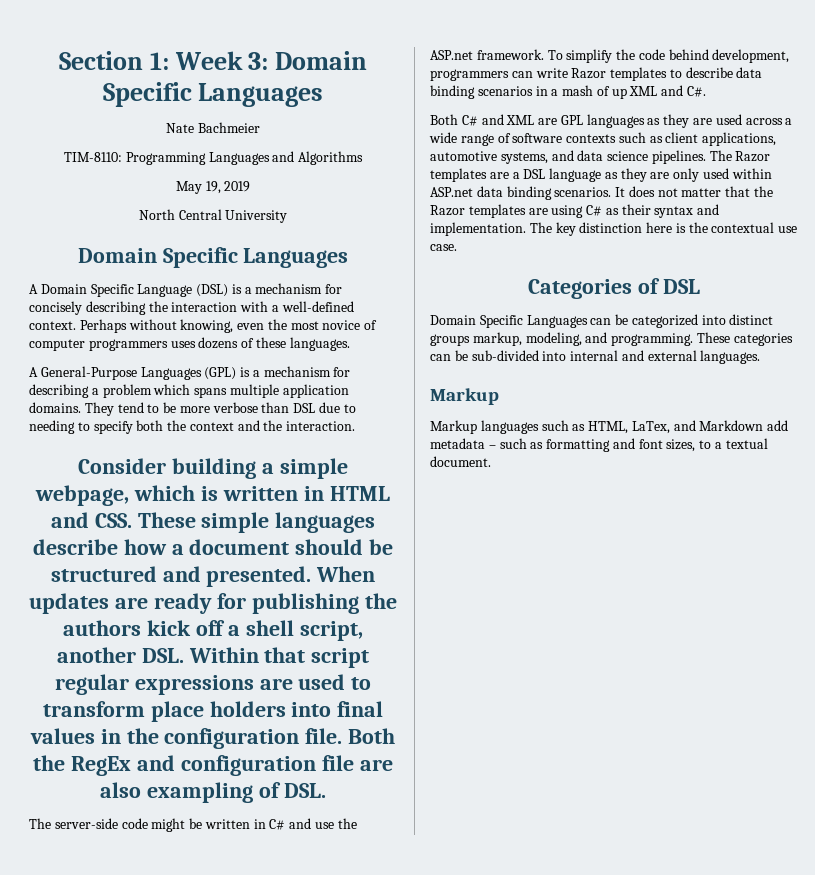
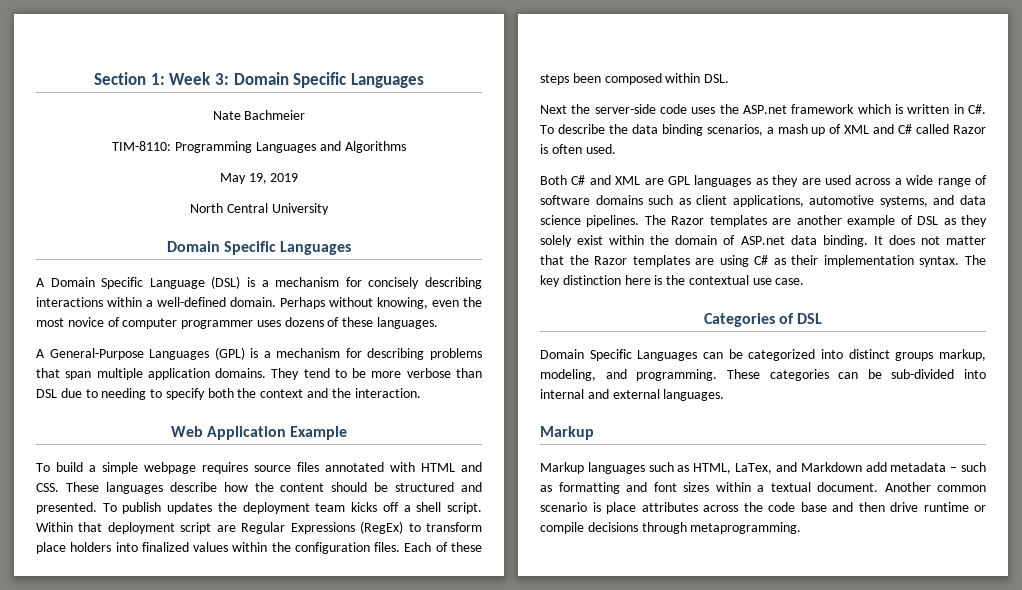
[148,301,269,312] the interaction with -> [36,297,142,307] interactions within
[29,321,76,330] context. -> [230,297,276,307] domain.
[88,339,168,351] programmers -> [181,320,254,329] programmer
[91,384,228,398] a problem which spans -> [430,348,482,360] [36,368,92,380] problems that span
[78,458,348,479] [35,485,324,506] Consider building a simple webpage, which is written in -> [170,426,348,440] [36,462,415,474] Web Application Example // To build a simple webpage requires source files annotated with
[201,512,270,533] simple -> (99, 487) none
[171,539,290,555] a document -> [254,482,325,492] the content
[316,566,376,582] [29,593,397,614] [63,620,363,641] [56,647,370,668] [54,674,346,695] When updates are ready for publishing the authors kick off a shell script, another DSL. Within that script regular expressions are used -> [102,502,483,514] [36,521,404,534] To publish updates the deployment team kicks off a shell script. Within that deployment script are Regular Expressions (RegEx)
[337,701,384,717] [29,728,396,749] [33,755,393,776] [100,782,326,803] [29,818,357,832] [430,49,790,63] [430,67,763,81] [430,85,707,99] final values in the configuration file. Both the RegEx and configuration file are also exampling of DSL. // The server-side code might be written in C# and use the ASP.net framework. To simplify the code behind development, programmers can write Razor templates to describe data binding scenarios in a mash of up XML and C#. -> [141,542,482,554] [540,73,730,85] [540,104,986,114] [540,124,987,136] [540,144,616,154] finalized values within the configuration files. Each of these steps been composed within DSL. // Next the server-side code uses the ASP.net framework which is written in C#. To describe the data binding scenarios, a mash up of XML and C# called Razor is often used.
[566,134,617,143] contexts -> [595,195,643,205] domains
[512,168,772,182] [430,186,612,200] a DSL language as they are only used within ASP.net data binding scenarios. -> [796,215,987,227] [540,235,868,247] another example of DSL as they solely exist within the domain of ASP.net data binding.
[654,204,720,218] [430,222,526,236] syntax and implementation. -> [823,255,960,267] implementation syntax.
[666,439,712,452] sizes, to -> [683,482,751,492] sizes within
(491, 461) none -> [884,482,986,492] [540,502,986,514] [540,522,802,534] Another common scenario is place attributes across the code base and then drive runtime or compile decisions through metaprogramming.

